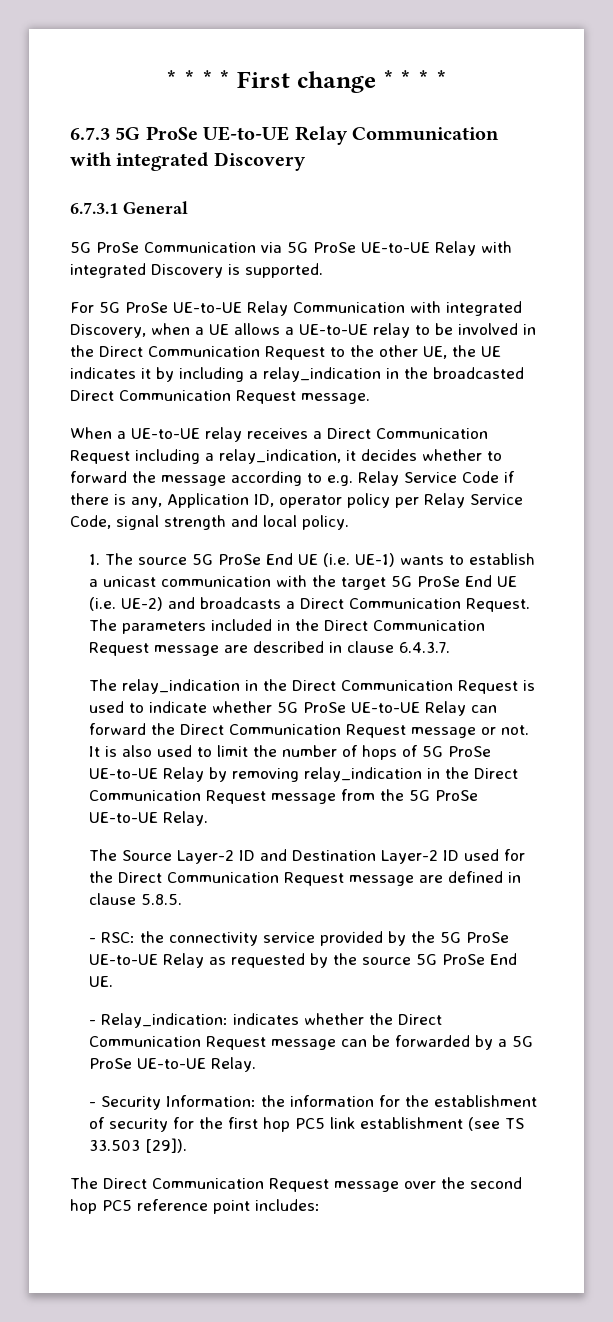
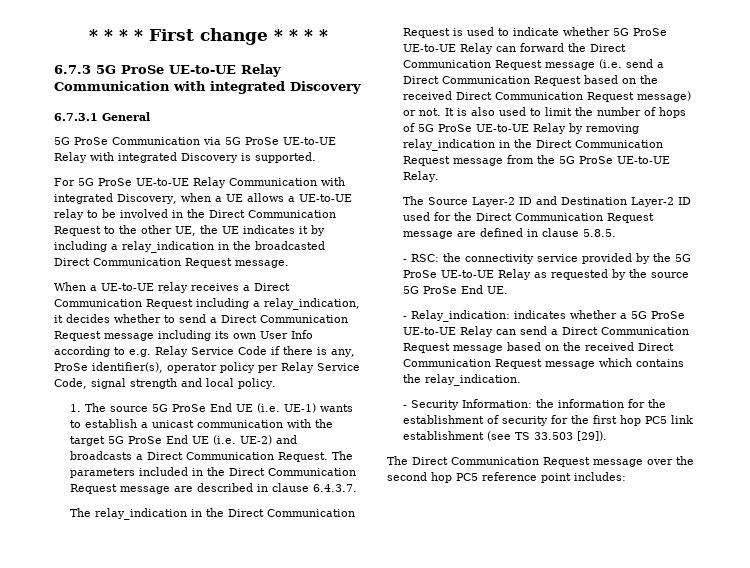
[70,471,226,486] forward the message -> [179,314,348,323] [54,330,313,341] send a Direct Communication Request message including its own User Info
[167,493,274,508] Application ID, -> [54,362,163,373] ProSe identifier(s),
(477, 732) none -> [599,59,665,69] [403,75,659,86] [403,91,692,102] (i.e. send a Direct Communication Request based on the received Direct Communication Request message)
[369,1013,443,1025] [89,1035,534,1050] [89,1057,257,1072] the Direct Communication Request message can be forwarded by a 5G ProSe UE-to-UE Relay. -> [620,311,686,319] [403,326,690,337] [403,342,675,353] [403,358,685,369] [403,374,522,386] a 5G ProSe UE-to-UE Relay can send a Direct Communication Request message based on the received Direct Communication Request message which contains the relay_indication.

